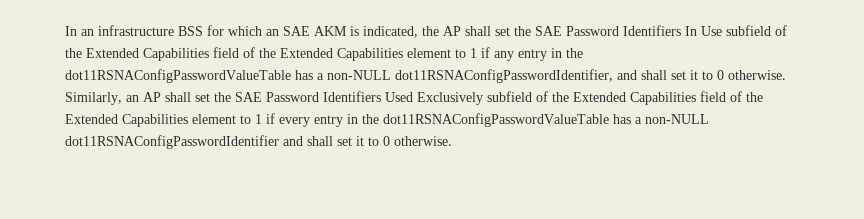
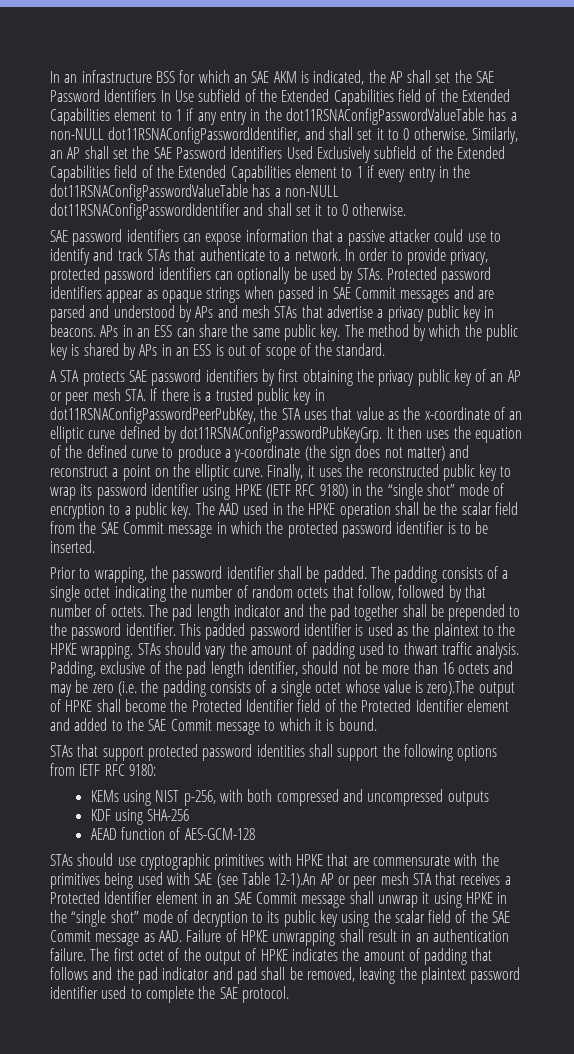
(452, 141) none -> [50,229,501,246] [50,248,489,265] [50,267,492,284] [50,286,494,303] [50,305,495,322] [50,324,519,341] [50,343,386,360] [50,369,521,386] [50,388,325,405] [50,407,523,424] [50,426,522,443] [50,445,470,462] [50,464,512,481] [50,483,505,500] [50,502,519,519] [50,521,489,538] [50,540,95,553] [50,566,509,583] [50,585,486,602] [50,604,521,621] [50,623,516,640] [50,642,520,659] [50,661,514,678] [50,680,515,697] [50,699,509,712] [50,718,377,735] [50,744,498,761] [50,763,156,776] [90,789,489,806] [90,809,190,825] [90,827,255,840] [50,853,499,870] [50,872,511,889] [50,891,508,908] [50,910,511,927] [50,929,509,946] [50,948,493,965] [50,967,521,984] [50,986,289,1003] // SAE password identifiers can expose information that a passive attacker could use to identify and track STAs that authenticate to a network. In order to provide privacy, protected password identifiers can optionally be used by STAs. Protected password identifiers appear as opaque strings when passed in SAE Commit messages and are parsed and understood by APs and mesh STAs that advertise a privacy public key in beacons. APs in an ESS can share the same public key. The method by which the public key is shared by APs in an ESS is out of scope of the standard. // A STA protects SAE password identifiers by first obtaining the privacy public key of an AP or peer mesh STA. If there is a trusted public key in dot11RSNAConfigPasswordPeerPubKey, the STA uses that value as the x-coordinate of an elliptic curve defined by dot11RSNAConfigPasswordPubKeyGrp. It then uses the equation of the defined curve to produce a y-coordinate (the sign does not matter) and reconstruct a point on the elliptic curve. Finally, it uses the reconstructed public key to wrap its password identifier using HPKE (IETF RFC 9180) in the “single shot” mode of encryption to a public key. The AAD used in the HPKE operation shall be the scalar field from the SAE Commit message in which the protected password identifier is to be inserted. // Prior to wrapping, the password identifier shall be padded. The padding consists of a single octet indicating the number of random octets that follow, followed by that number of octets. The pad length indicator and the pad together shall be prepended to the password identifier. This padded password identifier is used as the plaintext to the HPKE wrapping. STAs should vary the amount of padding used to thwart traffic analysis. Padding, exclusive of the pad length identifier, should not be more than 16 octets and may be zero (i.e. the padding consists of a single octet whose value is zero).The output of HPKE shall become the Protected Identifier field of the Protected Identifier element and added to the SAE Commit message to which it is bound. // STAs that support protected password identities shall support the following options from IETF RFC 9180: // KEMs using NIST p-256, with both compressed and uncompressed outputs // KDF using SHA-256 // AEAD function of AES-GCM-128 // STAs should use cryptographic primitives with HPKE that are commensurate with the primitives being used with SAE (see Table 12-1).An AP or peer mesh STA that receives a Protected Identifier element in an SAE Commit message shall unwrap it using HPKE in the “single shot” mode of decryption to its public key using the scalar field of the SAE Commit message as AAD. Failure of HPKE unwrapping shall result in an authentication failure. The first octet of the output of HPKE indicates the amount of padding that follows and the pad indicator and pad shall be removed, leaving the plaintext password identifier used to complete the SAE protocol.

